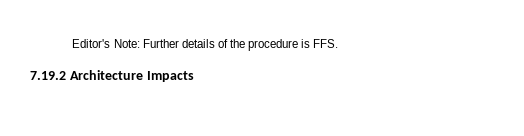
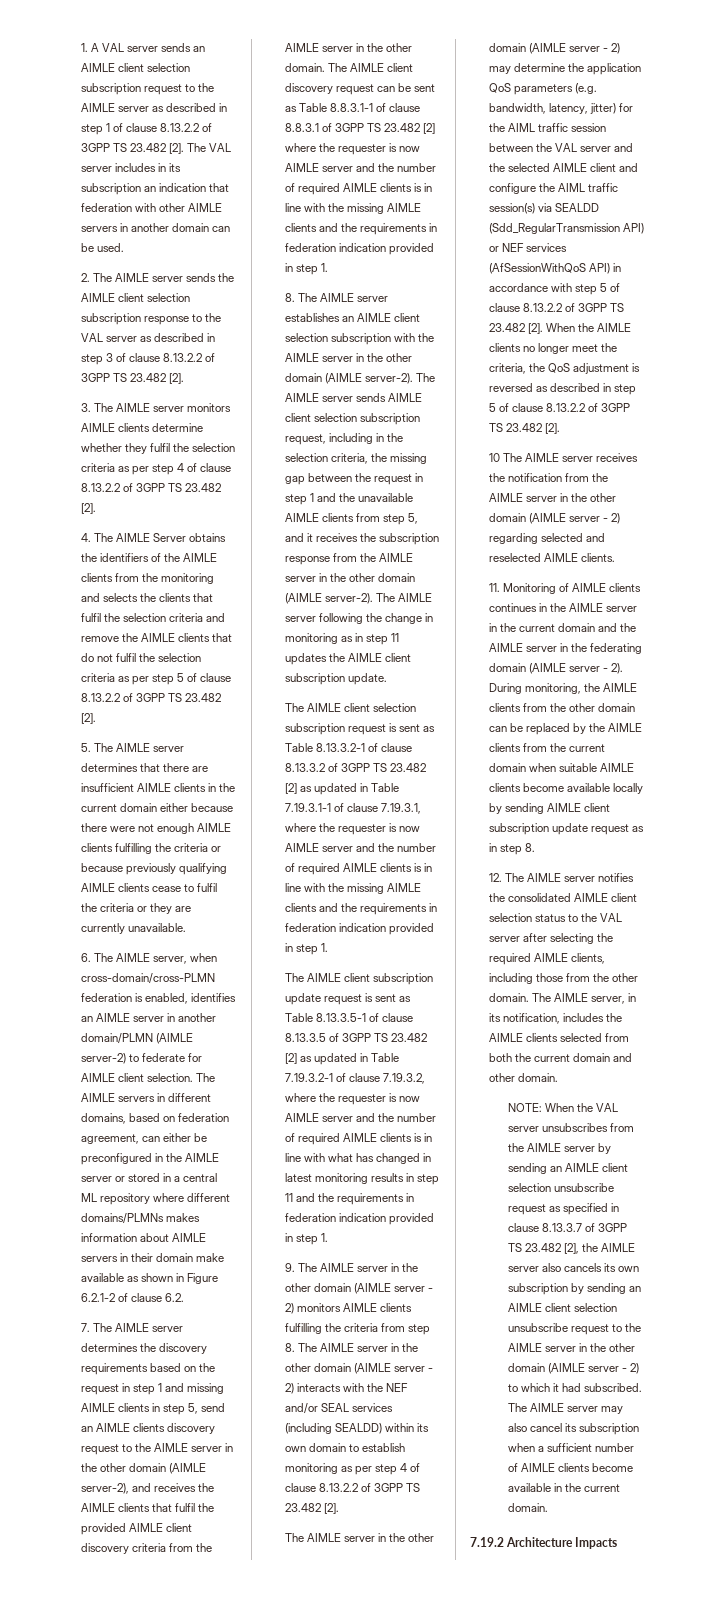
[72,39,339,51] Editor's Note: Further details of the procedure is FFS. -> [80,43,206,52] [80,63,191,72] [80,83,215,95] [80,103,228,112] [80,123,213,135] [80,143,232,154] [80,163,182,172] [80,183,230,195] [80,203,223,212] [80,223,231,232] [80,243,124,252] [80,273,235,282] [80,293,191,302] [80,313,222,325] [80,333,216,342] [80,353,216,365] [80,373,185,384] [80,403,232,412] [80,423,204,432] [80,443,236,454] [80,463,232,475] [80,483,222,492] [80,503,96,514] [80,533,227,542] [80,553,218,562] [80,573,215,584] [80,593,214,602] [80,613,226,622] [80,633,233,642] [80,653,202,662] [80,673,232,685] [80,693,222,702] [80,713,96,724] [80,743,185,752] [80,763,209,772] [80,783,236,792] [80,803,234,812] [80,823,232,834] [80,843,222,854] [80,863,228,875] [80,883,218,892] [80,903,192,914] [80,923,186,934] [80,953,218,964] [80,973,215,984] [80,993,237,1004] [80,1013,217,1022] [80,1033,193,1044] [80,1053,203,1064] [80,1073,216,1082] [80,1093,212,1102] [80,1113,230,1124] [80,1133,208,1144] [80,1153,220,1165] [80,1173,218,1182] [80,1193,231,1205] [80,1213,200,1224] [80,1233,207,1242] [80,1253,225,1262] [80,1273,219,1284] [80,1293,185,1302] [80,1323,184,1332] [80,1343,208,1354] [80,1363,216,1375] [80,1383,225,1395] [80,1403,226,1415] [80,1423,216,1434] [80,1443,234,1455] [80,1463,207,1474] [80,1483,215,1494] [80,1503,215,1512] [80,1523,193,1535] [80,1543,213,1554] [284,43,413,52] [284,63,414,72] [284,83,436,95] [284,103,421,112] [284,123,436,134] [284,143,421,155] [284,163,437,172] [284,183,433,195] [284,203,422,214] [284,223,438,235] [284,243,435,255] [284,263,329,275] [284,293,389,302] [284,313,421,322] [284,333,435,345] [284,353,413,362] [284,373,436,384] [284,393,423,402] [284,413,421,425] [284,433,404,445] [284,453,428,464] [284,473,424,485] [284,493,414,505] [284,513,419,525] [284,533,440,545] [284,553,414,565] [284,573,416,582] [284,593,433,604] [284,613,434,624] [284,633,400,645] [284,653,412,665] [284,673,387,685] [284,703,417,712] [284,723,436,735] [284,743,413,752] [284,763,427,772] [284,783,400,795] [284,803,422,814] [284,823,421,835] [284,843,437,852] [284,863,433,875] [284,883,422,894] [284,903,438,915] [284,923,435,935] [284,943,329,955] [284,973,434,985] [284,993,412,1005] [284,1013,414,1022] [284,1033,428,1042] [284,1053,400,1065] [284,1073,426,1084] [284,1093,421,1105] [284,1113,437,1122] [284,1133,433,1145] [284,1153,432,1164] [284,1173,440,1185] [284,1193,415,1205] [284,1213,435,1225] [284,1233,329,1245] [284,1263,419,1272] [284,1283,434,1294] [284,1303,413,1314] [284,1323,431,1335] [284,1343,419,1352] [284,1363,434,1374] [284,1383,409,1394] [284,1403,394,1414] [284,1423,430,1434] [284,1443,406,1452] [284,1463,421,1475] [284,1483,421,1492] [284,1503,339,1514] [284,1533,435,1542] [488,43,621,54] [488,63,642,75] [488,83,598,95] [488,103,634,114] [488,123,607,132] [488,143,634,152] [488,163,639,172] [488,183,619,194] [488,203,600,214] [488,223,644,234] [488,243,568,252] [488,263,622,274] [488,283,621,295] [488,303,625,312] [488,323,632,334] [488,343,618,354] [488,363,641,374] [488,383,637,395] [488,403,631,412] [488,423,561,434] [488,453,639,462] [488,473,609,482] [488,493,617,502] [488,513,621,524] [488,533,606,544] [488,553,616,562] [488,583,642,594] [488,603,638,612] [488,623,637,632] [488,643,643,654] [488,663,624,674] [488,683,638,694] [488,703,636,712] [488,723,643,735] [488,743,606,752] [488,763,635,772] [488,783,644,794] [488,803,611,814] [488,823,645,835] [488,843,536,855] [488,873,635,882] [488,893,638,902] [488,913,623,922] [488,933,614,944] [488,953,606,965] [488,973,639,984] [488,993,637,1004] [488,1013,623,1024] [488,1033,630,1042] [488,1053,633,1062] [488,1073,558,1082] [507,1103,619,1112] [507,1123,634,1132] [507,1143,612,1154] [507,1163,629,1174] [507,1183,614,1192] [507,1203,620,1215] [507,1223,628,1232] [507,1243,636,1254] [507,1263,640,1272] [507,1283,642,1295] [507,1303,617,1312] [507,1323,642,1335] [507,1343,636,1352] [507,1363,640,1374] [507,1383,643,1392] [507,1403,624,1414] [507,1423,640,1435] [507,1443,635,1452] [507,1463,634,1472] [507,1483,621,1492] [507,1503,548,1512] 1. A VAL server sends an AIMLE client selection subscription request to the AIMLE server as described in step 1 of clause 8.13.2.2 of 3GPP TS 23.482 [2]. The VAL server includes in its subscription an indication that federation with other AIMLE servers in another domain can be used. // 2. The AIMLE server sends the AIMLE client selection subscription response to the VAL server as described in step 3 of clause 8.13.2.2 of 3GPP TS 23.482 [2]. // 3. The AIMLE server monitors AIMLE clients determine whether they fulfil the selection criteria as per step 4 of clause 8.13.2.2 of 3GPP TS 23.482 [2]. // 4. The AIMLE Server obtains the identifiers of the AIMLE clients from the monitoring and selects the clients that fulfil the selection criteria and remove the AIMLE clients that do not fulfil the selection criteria as per step 5 of clause 8.13.2.2 of 3GPP TS 23.482 [2]. // 5. The AIMLE server determines that there are insufficient AIMLE clients in the current domain either because there were not enough AIMLE clients fulfilling the criteria or because previously qualifying AIMLE clients cease to fulfil the criteria or they are currently unavailable. // 6. The AIMLE server, when cross-domain/cross-PLMN federation is enabled, identifies an AIMLE server in another domain/PLMN (AIMLE server-2) to federate for AIMLE client selection. The AIMLE servers in different domains, based on federation agreement, can either be preconfigured in the AIMLE server or stored in a central ML repository where different domains/PLMNs makes information about AIMLE servers in their domain make available as shown in Figure 6.2.1-2 of clause 6.2. // 7. The AIMLE server determines the discovery requirements based on the request in step 1 and missing AIMLE clients in step 5, send an AIMLE clients discovery request to the AIMLE server in the other domain (AIMLE server-2), and receives the AIMLE clients that fulfil the provided AIMLE client discovery criteria from the AIMLE server in the other domain. The AIMLE client discovery request can be sent as Table 8.8.3.1-1 of clause 8.8.3.1 of 3GPP TS 23.482 [2] where the requester is now AIMLE server and the number of required AIMLE clients is in line with the missing AIMLE clients and the requirements in federation indication provided in step 1. // 8. The AIMLE server establishes an AIMLE client selection subscription with the AIMLE server in the other domain (AIMLE server-2). The AIMLE server sends AIMLE client selection subscription request, including in the selection criteria, the missing gap between the request in step 1 and the unavailable AIMLE clients from step 5, and it receives the subscription response from the AIMLE server in the other domain (AIMLE server-2). The AIMLE server following the change in monitoring as in step 11 updates the AIMLE client subscription update. // The AIMLE client selection subscription request is sent as Table 8.13.3.2-1 of clause 8.13.3.2 of 3GPP TS 23.482 [2] as updated in Table 7.19.3.1-1 of clause 7.19.3.1, where the requester is now AIMLE server and the number of required AIMLE clients is in line with the missing AIMLE clients and the requirements in federation indication provided in step 1. // The AIMLE client subscription update request is sent as Table 8.13.3.5-1 of clause 8.13.3.5 of 3GPP TS 23.482 [2] as updated in Table 7.19.3.2-1 of clause 7.19.3.2, where the requester is now AIMLE server and the number of required AIMLE clients is in line with what has changed in latest monitoring results in step 11 and the requirements in federation indication provided in step 1. // 9. The AIMLE server in the other domain (AIMLE server - 2) monitors AIMLE clients fulfilling the criteria from step 8. The AIMLE server in the other domain (AIMLE server - 2) interacts with the NEF and/or SEAL services (including SEALDD) within its own domain to establish monitoring as per step 4 of clause 8.13.2.2 of 3GPP TS 23.482 [2]. // The AIMLE server in the other domain (AIMLE server - 2) may determine the application QoS parameters (e.g. bandwidth, latency, jitter) for the AIML traffic session between the VAL server and the selected AIMLE client and configure the AIML traffic session(s) via SEALDD (Sdd_RegularTransmission API) or NEF services (AfSessionWithQoS API) in accordance with step 5 of clause 8.13.2.2 of 3GPP TS 23.482 [2]. When the AIMLE clients no longer meet the criteria, the QoS adjustment is reversed as described in step 5 of clause 8.13.2.2 of 3GPP TS 23.482 [2]. // 10 The AIMLE server receives the notification from the AIMLE server in the other domain (AIMLE server - 2) regarding selected and reselected AIMLE clients. // 11. Monitoring of AIMLE clients continues in the AIMLE server in the current domain and the AIMLE server in the federating domain (AIMLE server - 2). During monitoring, the AIMLE clients from the other domain can be replaced by the AIMLE clients from the current domain when suitable AIMLE clients become available locally by sending AIMLE client subscription update request as in step 8. // 12. The AIMLE server notifies the consolidated AIMLE client selection status to the VAL server after selecting the required AIMLE clients, including those from the other domain. The AIMLE server, in its notification, includes the AIMLE clients selected from both the current domain and other domain. // NOTE: When the VAL server unsubscribes from the AIMLE server by sending an AIMLE client selection unsubscribe request as specified in clause 8.13.3.7 of 3GPP TS 23.482 [2], the AIMLE server also cancels its own subscription by sending an AIMLE client selection unsubscribe request to the AIMLE server in the other domain (AIMLE server - 2) to which it had subscribed. The AIMLE server may also cancel its subscription when a sufficient number of AIMLE clients become available in the current domain.

